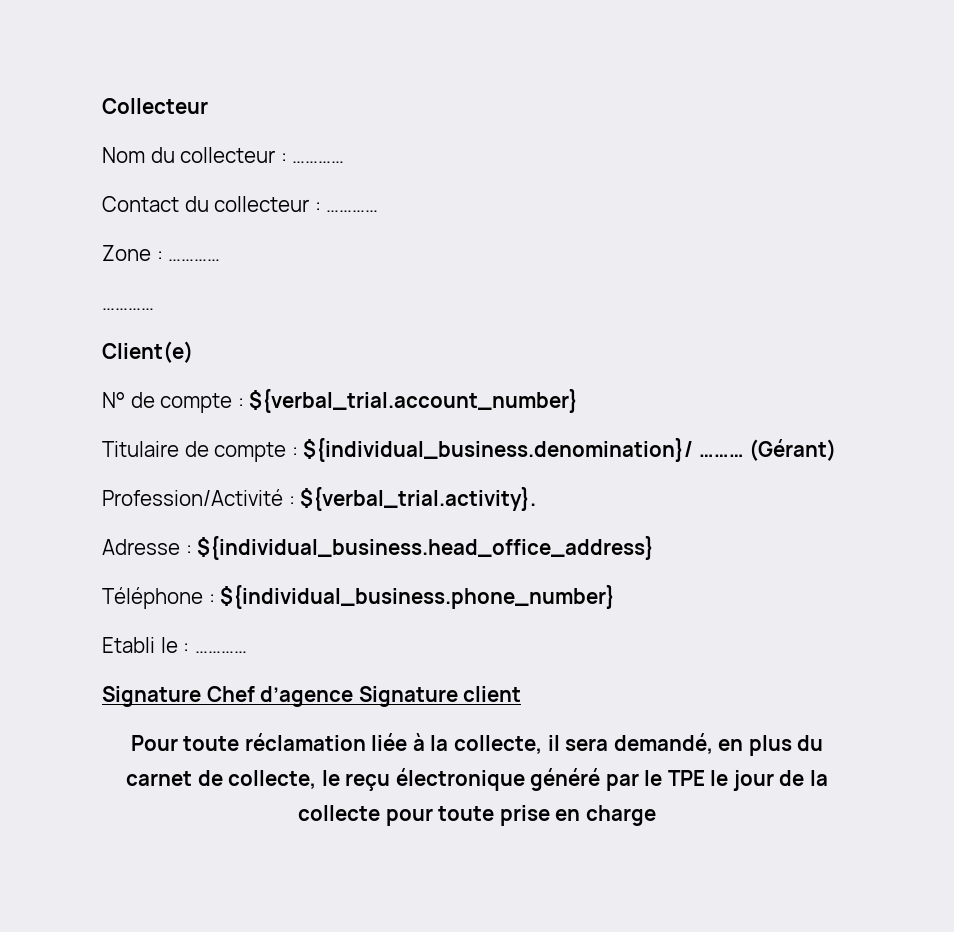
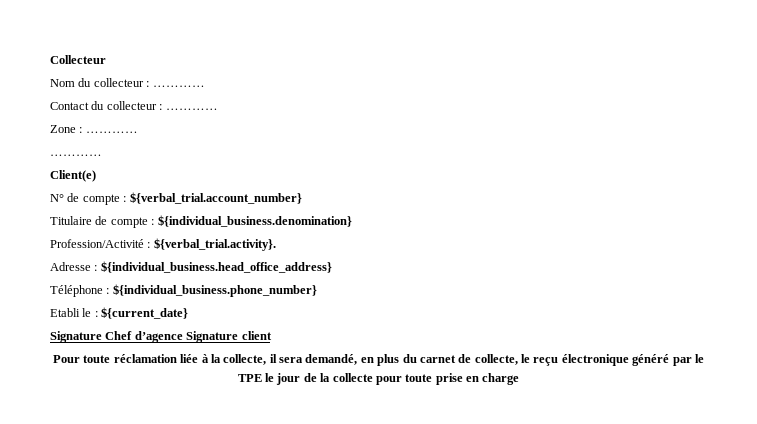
[303,438,837,462] ${individual_business.denomination}/ ……… (Gérant) -> [157,215,352,227] ${individual_business.denomination}
[194,651,247,653] ………… -> [101,307,189,319] ${current_date}

